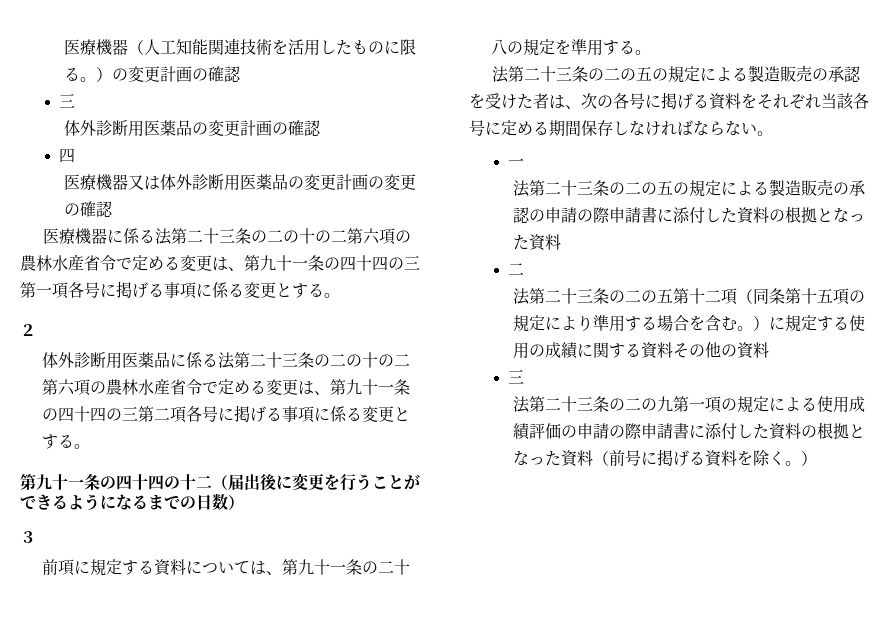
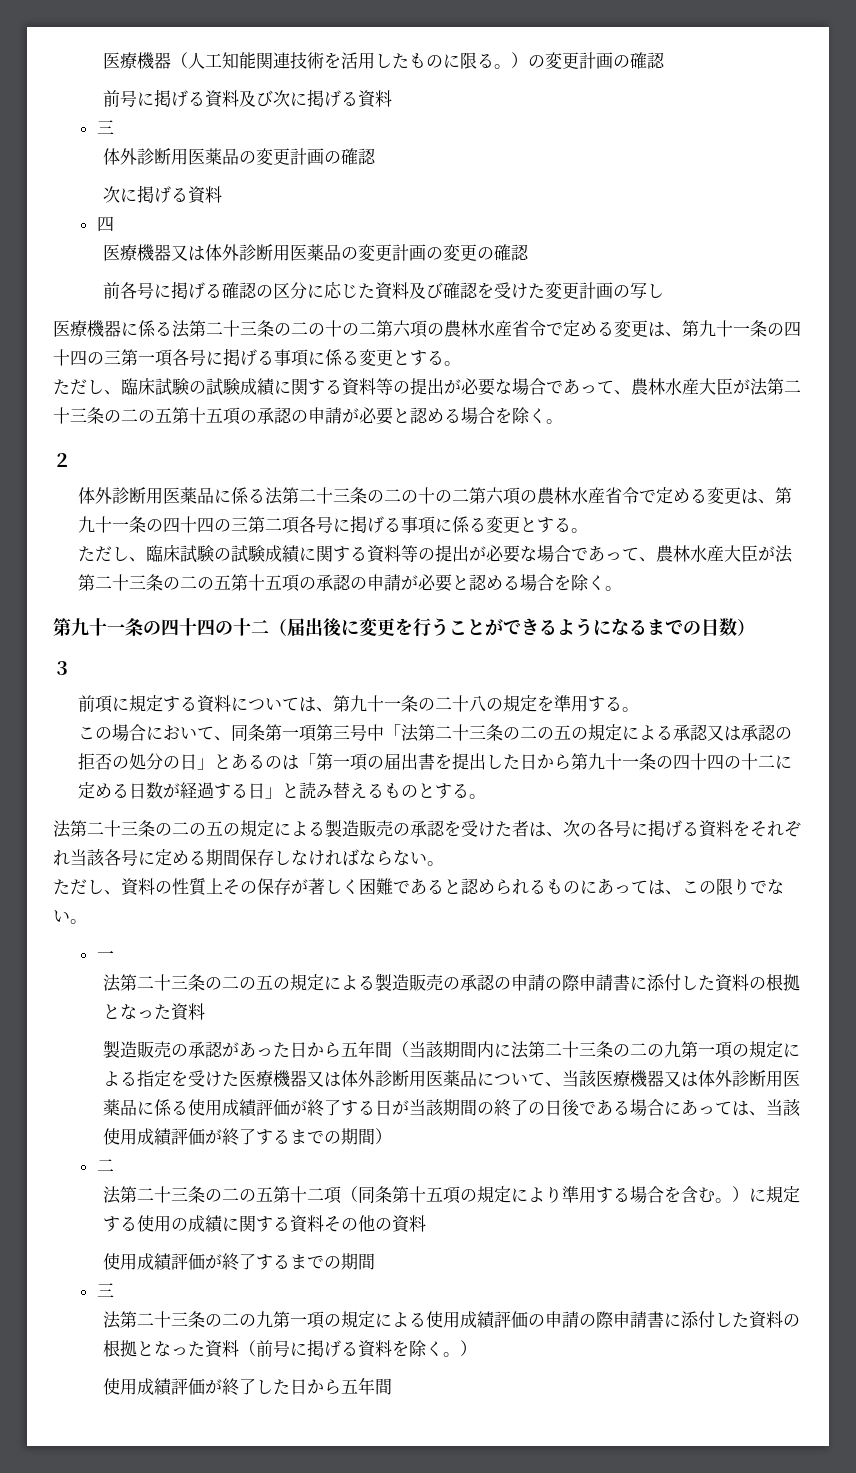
(241, 74) none -> [102,89,392,108] // 前号に掲げる資料及び次に掲げる資料
(321, 128) none -> [102,185,222,204] // 次に掲げる資料
(113, 209) none -> [102,281,664,300] // 前各号に掲げる確認の区分に応じた資料及び確認を受けた変更計画の写し
(340, 295) none -> [53,378,801,396] [53,407,563,425] // ただし、臨床試験の試験成績に関する資料等の提出が必要な場合であって、農林水産大臣が法第二十三条の二の五第十五項の承認の申請が必要と認める場合を除く。
(90, 446) none -> [77,545,793,563] [77,574,622,592] // ただし、臨床試験の試験成績に関する資料等の提出が必要な場合であって、農林水産大臣が法第二十三条の二の五第十五項の承認の申請が必要と認める場合を除く。
(651, 52) none -> [77,724,792,742] [77,753,792,771] [77,782,486,799] // この場合において、同条第一項第三号中「法第二十三条の二の五の規定による承認又は承認の拒否の処分の日」とあるのは「第一項の届出書を提出した日から第九十一条の四十四の十二に定める日数が経過する日」と読み替えるものとする。
(773, 133) none -> [53,878,784,896] [53,910,87,924] // ただし、資料の性質上その保存が著しく困難であると認められるものにあっては、この限りでない。
(561, 242) none -> [102,1040,800,1059] [102,1070,800,1088] [102,1099,801,1117] [102,1128,392,1146] // 製造販売の承認があった日から五年間（当該期間内に法第二十三条の二の九第一項の規定による指定を受けた医療機器又は体外診断用医薬品について、当該医療機器又は体外診断用医薬品に係る使用成績評価が終了する日が当該期間の終了の日後である場合にあっては、当該使用成績評価が終了するまでの期間）
(769, 350) none -> [102,1253,375,1271] // 使用成績評価が終了するまでの期間
(817, 458) none -> [102,1377,392,1396] // 使用成績評価が終了した日から五年間

